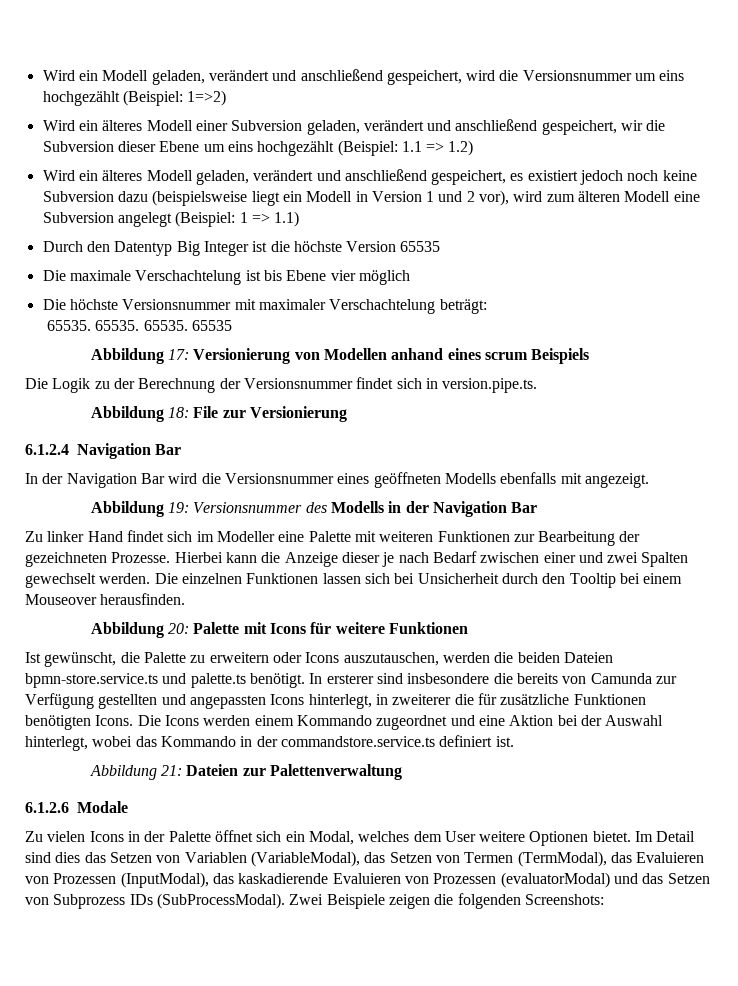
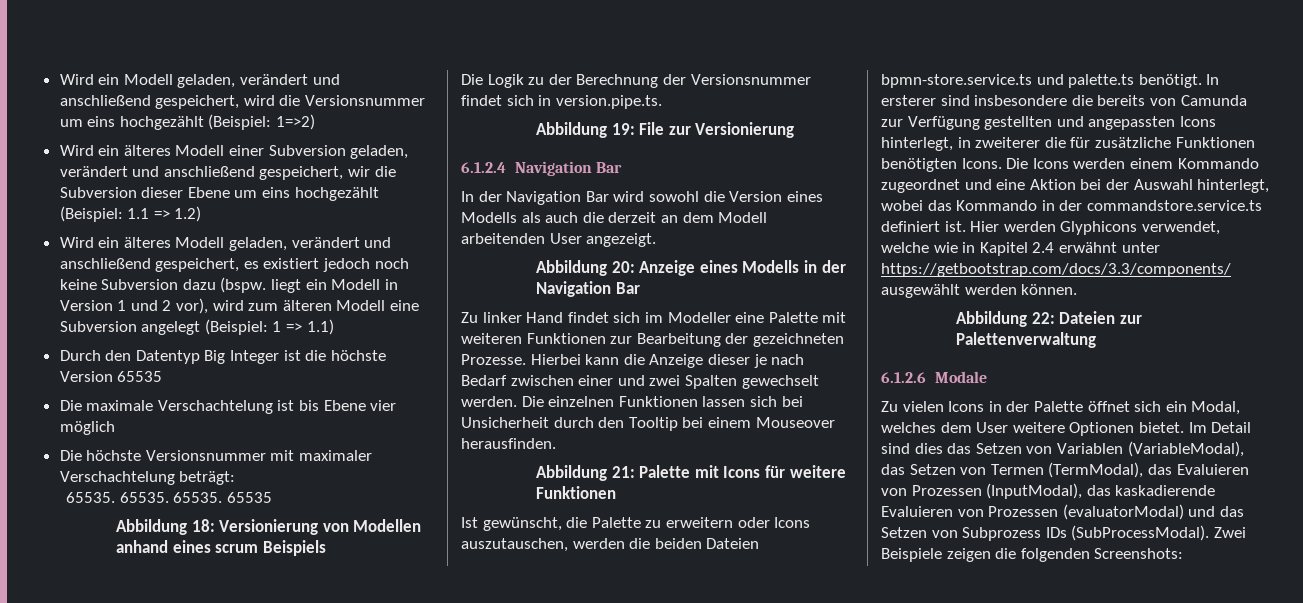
[152,190,248,206] (beispielsweise -> [220,277,267,293] (bspw.
[168,349,190,360] 17: -> [191,519,215,532] 18:
[168,407,190,418] 18: -> [611,123,635,135] 19:
[201,472,582,488] die Versionsnummer eines geöffneten Modells ebenfalls mit -> [648,191,823,202] [461,212,768,223] [461,233,582,244] sowohl die Version eines Modells als auch die derzeit an dem Modell arbeitenden User
[168,502,327,513] 19: Versionsnummer des -> [611,260,738,276] 20: Anzeige eines
[168,623,190,634] 20: -> [611,466,635,478] 21:
[89,765,183,780] // Abbildung 21: -> [970,221,1220,235] [881,242,1160,256] [881,263,1231,277] [881,284,1078,298] [955,311,1055,327] Hier werden Glyphicons verwendet, welche wie in Kapitel 2.4 erwähnt unter https://getbootstrap.com/docs/3.3/components/ ausgewählt werden können. // Abbildung 22:

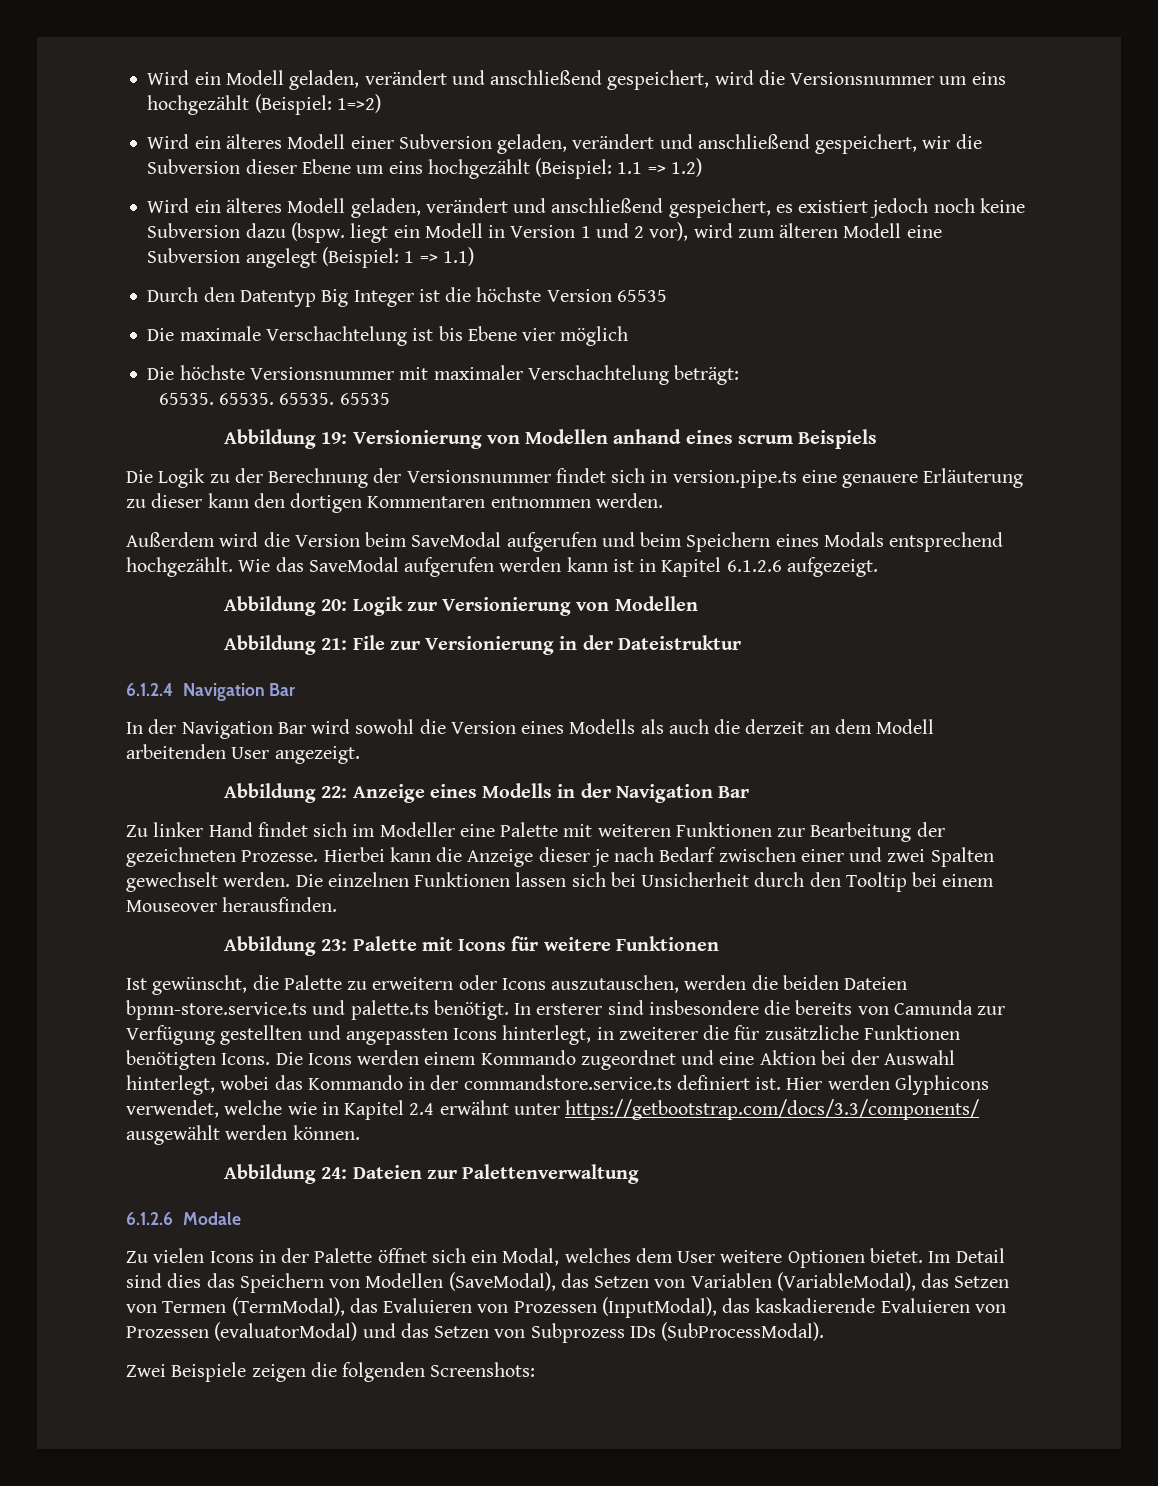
[191,519,215,532] 18: -> [321,432,348,444] 19:
[555,95,662,109] [535,122,635,138] version.pipe.ts. // Abbildung 19: -> [672,468,1024,488] [126,493,663,513] [126,532,1004,552] [126,557,878,577] [224,596,698,616] [224,635,348,655] version.pipe.ts eine genauere Erläuterung zu dieser kann den dortigen Kommentaren entnommen werden. // Außerdem wird die Version beim SaveModal aufgerufen und beim Speichern eines Modals entsprechend hochgezählt. Wie das SaveModal aufgerufen werden kann ist in Kapitel 6.1.2.6 aufgezeigt. // Abbildung 20: Logik zur Versionierung von Modellen // Abbildung 21:
(795, 130) none -> [559,635,741,650] in der Dateistruktur
[611,261,635,273] 20: -> [321,786,348,798] 22:
[611,466,635,478] 21: -> [321,939,348,951] 23:
[1031,312,1055,324] 22: -> [321,1167,348,1179] 24:
(972, 448) none -> [239,1272,589,1293] Speichern von Modellen (SaveModal), das
(1210, 533) none -> (825, 1331) //

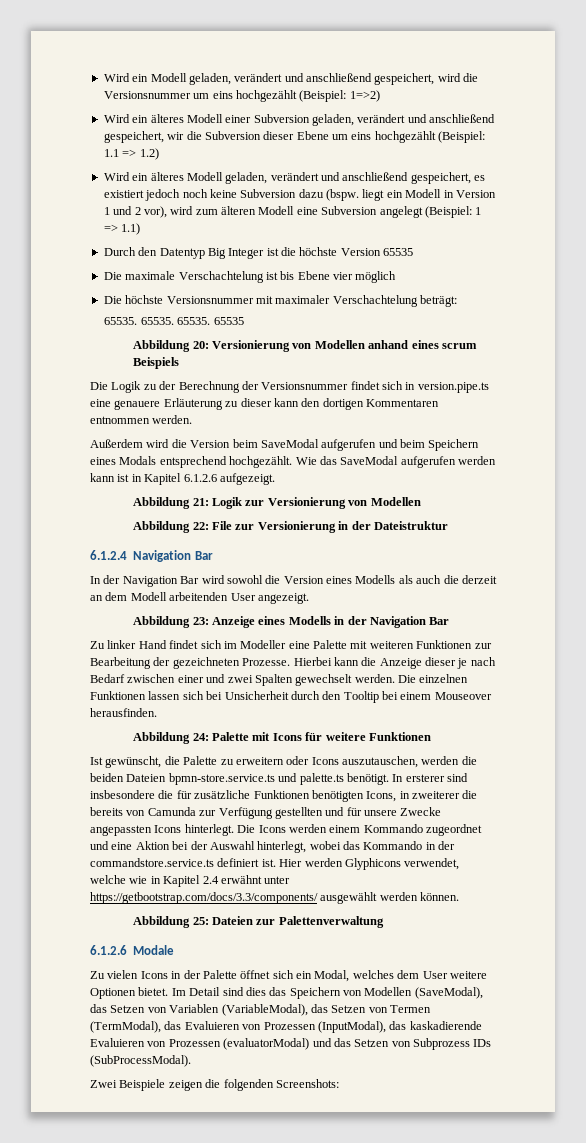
[321,432,348,444] 19: -> [192,341,209,349] 20:
[321,599,348,611] 20: -> [192,498,209,506] 21:
[321,638,348,650] 21: -> [192,522,209,530] 22:
[321,786,348,798] 22: -> [192,617,209,625] 23:
[321,939,348,951] 23: -> [192,733,209,741] 24:
(791, 1007) none -> [176,790,478,802] für zusätzliche Funktionen benötigten Icons, in zweiterer die
[345,1025,960,1045] [126,1050,271,1070] angepassten Icons hinterlegt, in zweiterer die für zusätzliche Funktionen benötigten Icons. -> [346,807,442,816] [90,824,234,836] für unsere Zwecke angepassten Icons hinterlegt.
[321,1167,348,1179] 24: -> [192,917,209,925] 25:

